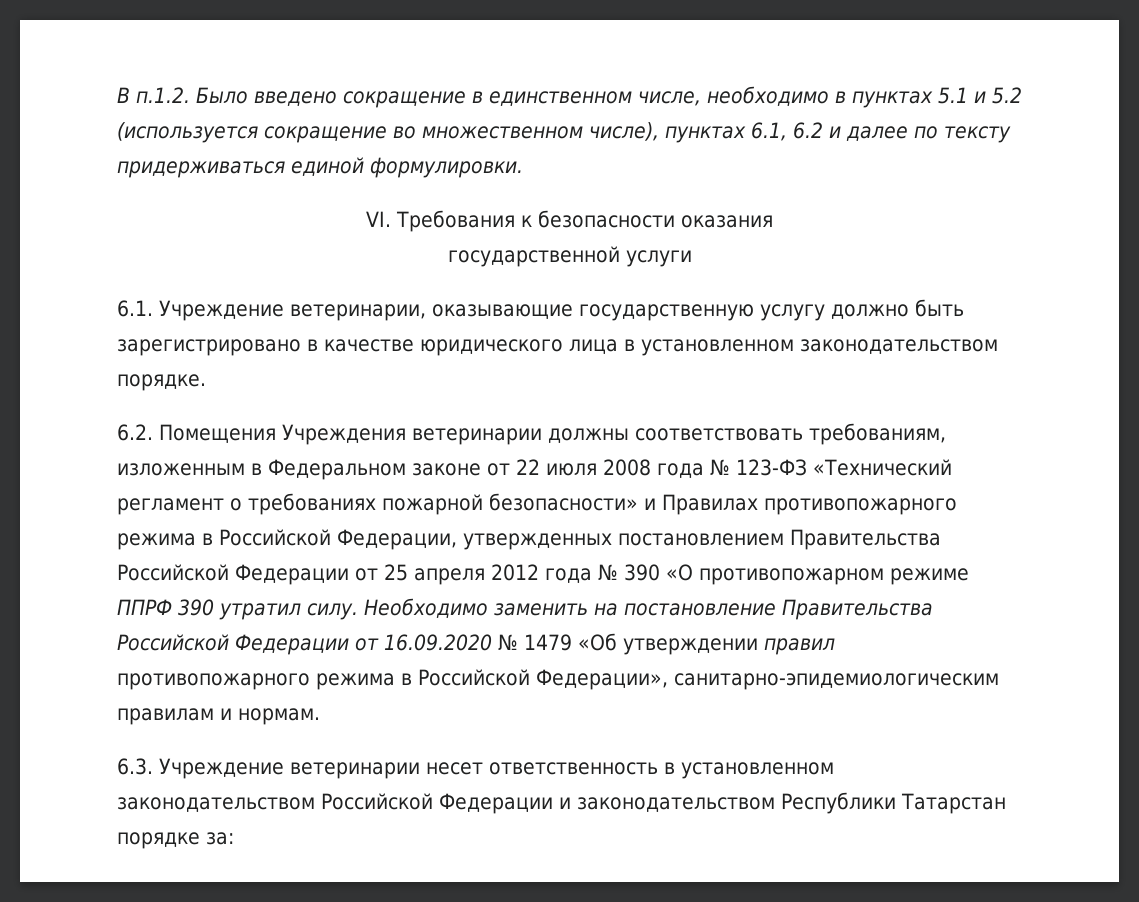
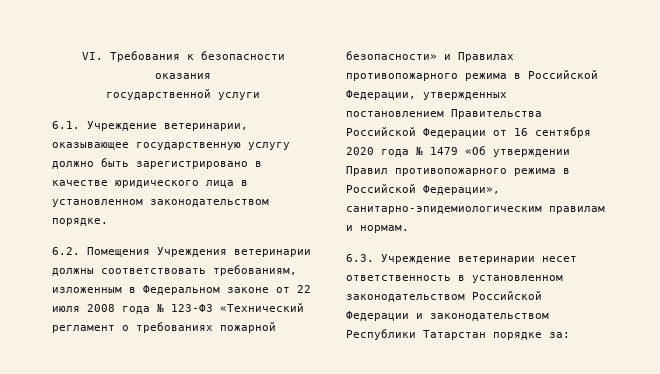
[117,86,1022,108] [117,122,1011,143] [117,157,523,178] В п.1.2. Было введено сокращение в единственном числе, необходимо в пунктах 5.1 и 5.2 (используется сокращение во множественном числе), пунктах 6.1, 6.2 и далее по тексту придерживаться единой формулировки. // -> (81, 56) none
[432,304,573,319] оказывающие -> [52,142,129,150] оказывающее
[384,564,969,585] [117,598,933,620] [117,634,492,655] 25 апреля 2012 года № 390 «О противопожарном режиме ППРФ 390 утратил силу. Необходимо заменить на постановление Правительства Российской Федерации от 16.09.2020 -> [514,127,591,138] [346,147,409,157] 16 сентября 2020 года
[764,638,835,655] правил -> [346,166,388,176] Правил

